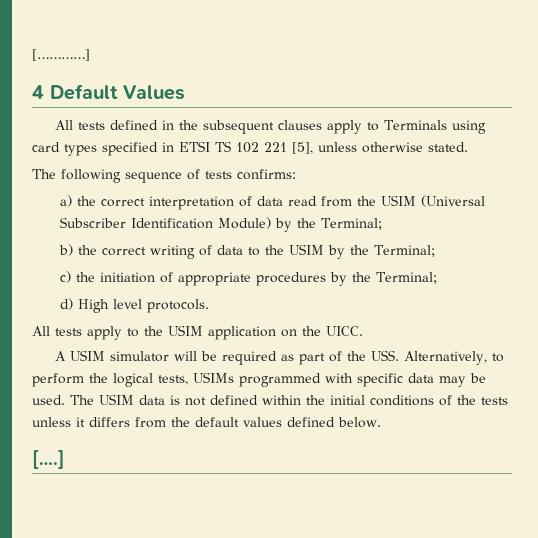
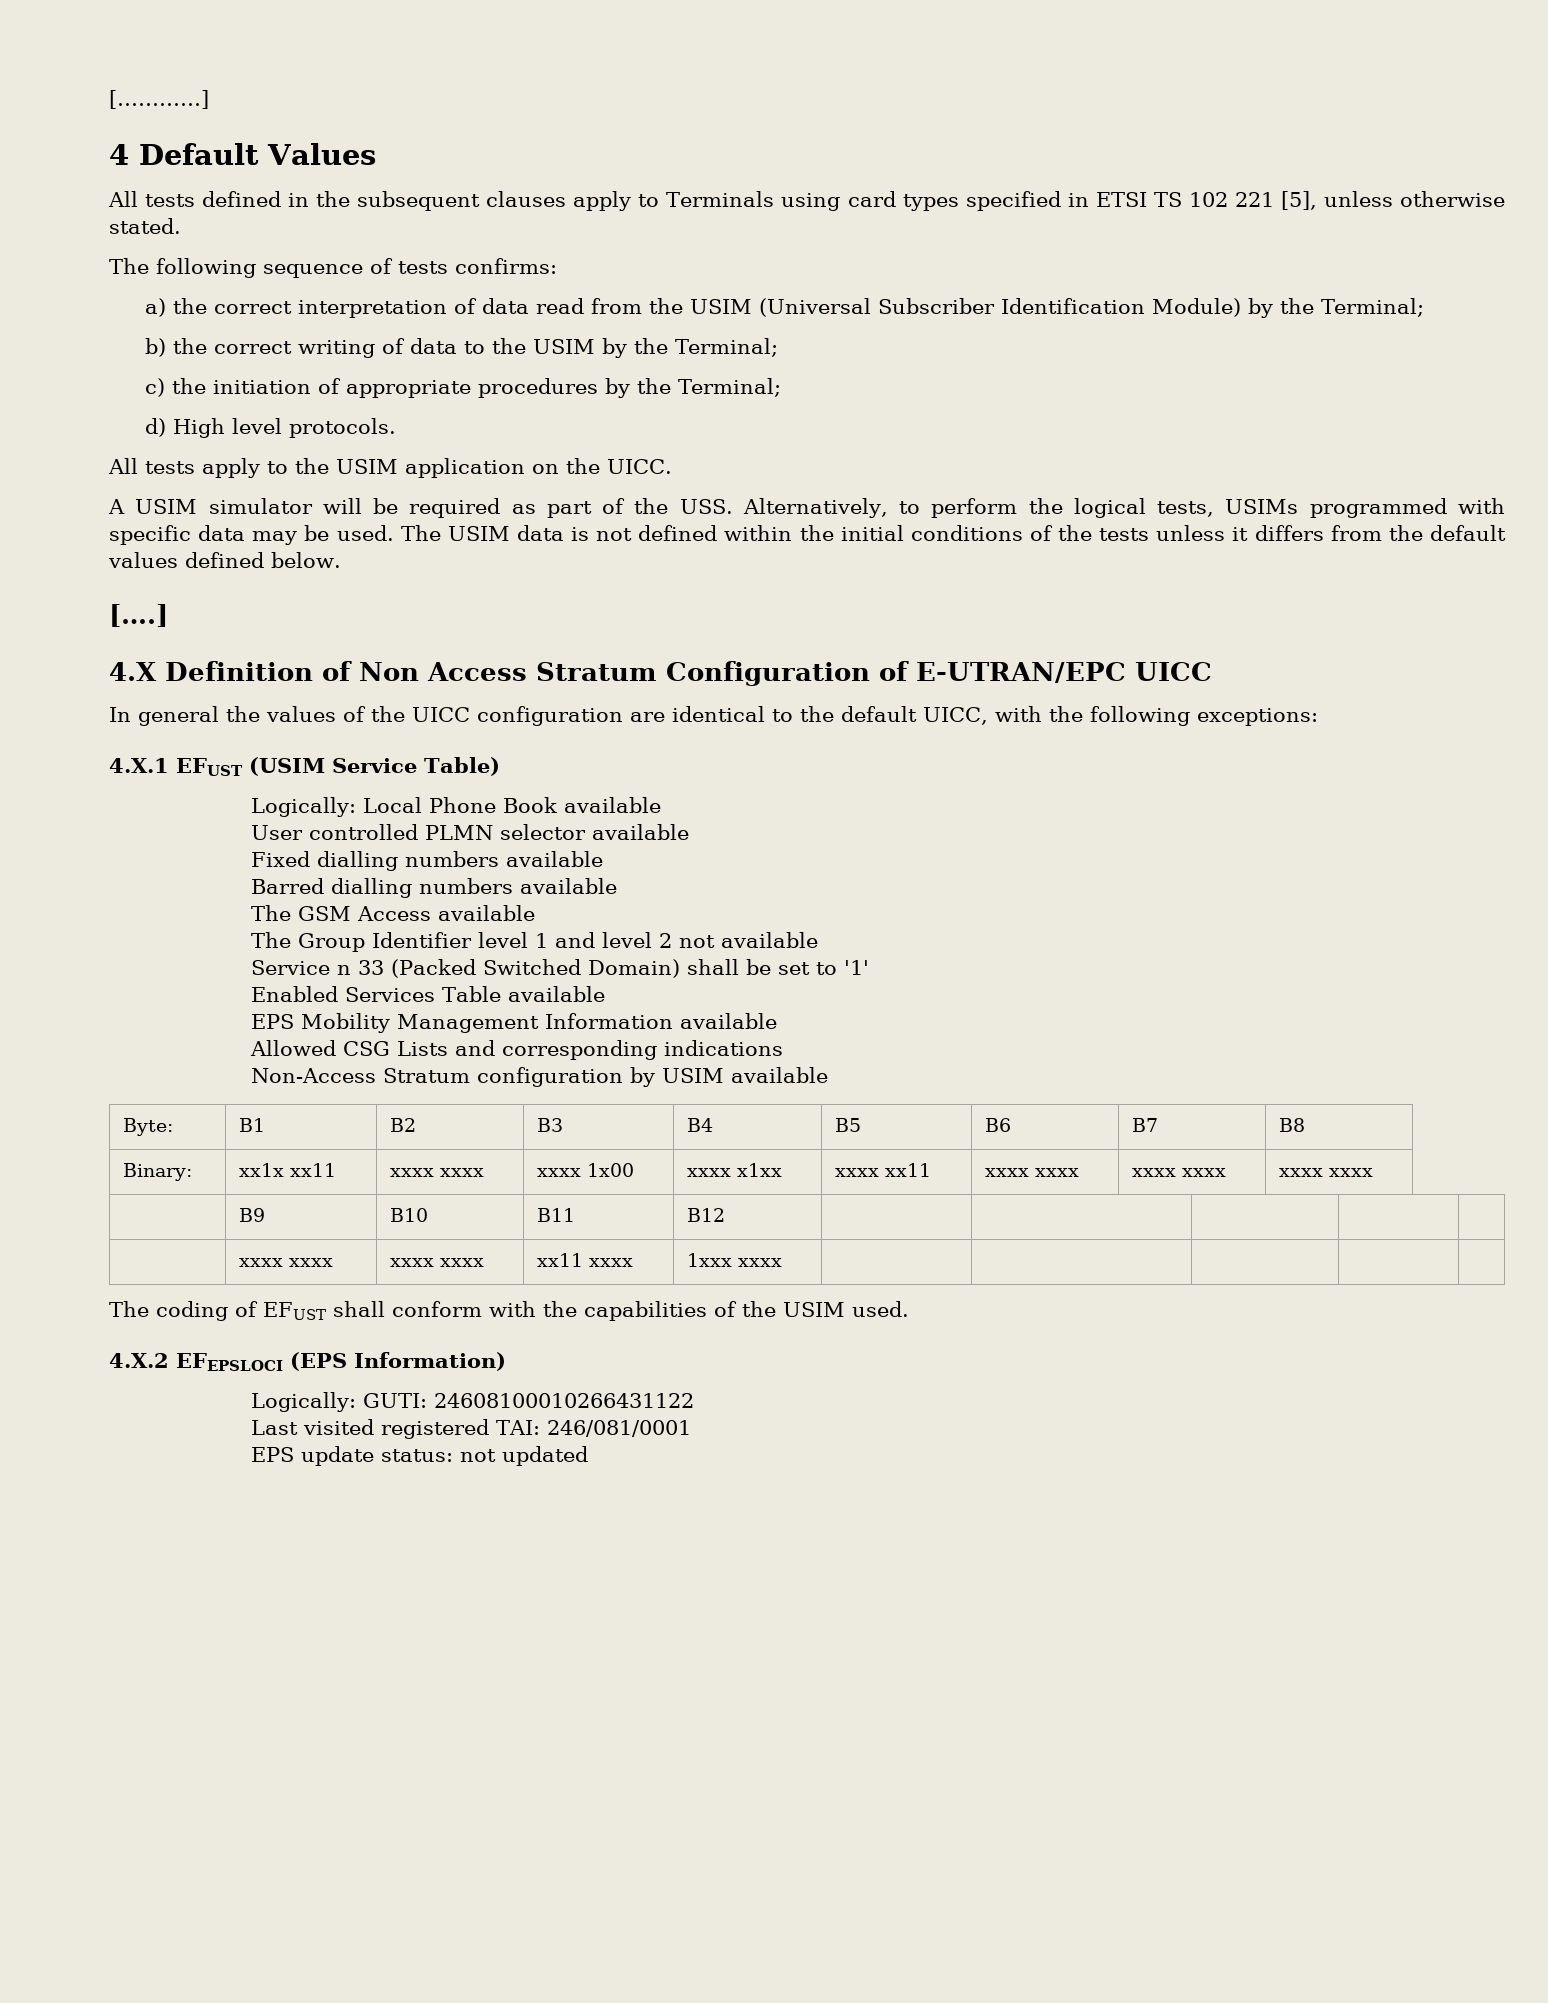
(65, 459) none -> [109,661,1212,686] [109,706,1318,726] [109,757,500,776] [251,797,662,817] [251,824,690,840] [251,851,604,871] [251,878,618,898] [251,905,536,921] [251,932,819,952] [251,959,870,978] [251,986,606,1002] [251,1013,778,1033] [250,1040,784,1060] [251,1067,829,1087] [123,1118,174,1136] [239,1118,266,1132] [390,1118,417,1132] [537,1118,564,1132] [687,1118,714,1132] [835,1118,862,1132] [985,1118,1012,1132] [1132,1118,1159,1132] [1279,1118,1306,1132] [123,1163,193,1181] [239,1163,337,1177] [390,1168,485,1177] [537,1163,635,1177] [687,1163,783,1177] [835,1163,932,1177] [985,1168,1080,1177] [1132,1168,1227,1177] [1279,1168,1374,1177] [239,1208,266,1222] [390,1208,429,1222] [537,1208,576,1222] [687,1208,726,1222] [239,1258,334,1267] [390,1258,485,1267] [537,1253,634,1267] [687,1253,783,1267] [109,1301,909,1321] [109,1352,506,1371] [251,1392,695,1412] [251,1419,692,1439] [251,1446,589,1466] // 4.X Definition of Non Access Stratum Configuration of E-UTRAN/EPC UICC // In general the values of the UICC configuration are identical to the default UICC, with the following exceptions: // 4.X.1 EFUST (USIM Service Table) // Logically: Local Phone Book available // User controlled PLMN selector available // Fixed dialling numbers available // Barred dialling numbers available // The GSM Access available // The Group Identifier level 1 and level 2 not available // Service n 33 (Packed Switched Domain) shall be set to '1' // Enabled Services Table available // EPS Mobility Management Information available // Allowed CSG Lists and corresponding indications // Non-Access Stratum configuration by USIM available // Byte: | B1 | B2 | B3 | B4 | B5 | B6 | B7 | B8 // Binary: | xx1x xx11 | xxxx xxxx | xxxx 1x00 | xxxx x1xx | xxxx xx11 | xxxx xxxx | xxxx xxxx | xxxx xxxx // | B9 | B10 | B11 | B12 | | | | | // | xxxx xxxx | xxxx xxxx | xx11 xxxx | 1xxx xxxx | | | | | // The coding of EFUST shall conform with the capabilities of the USIM used. // 4.X.2 EFEPSLOCI (EPS Information) // Logically: GUTI: 24608100010266431122 // Last visited registered TAI: 246/081/0001 // EPS update status: not updated

